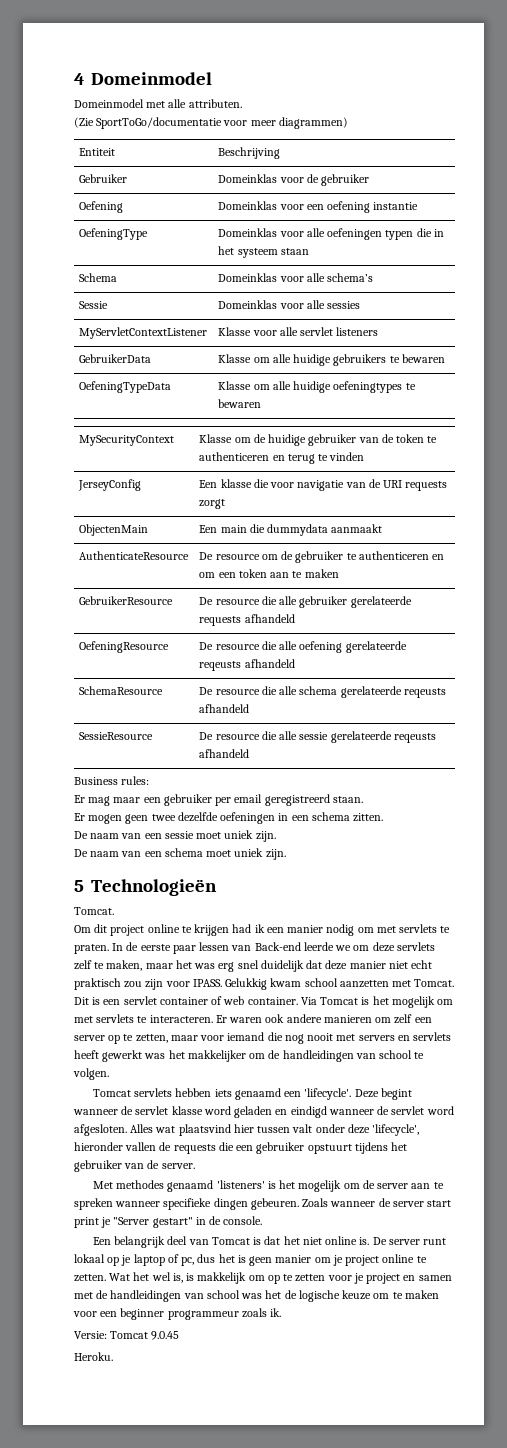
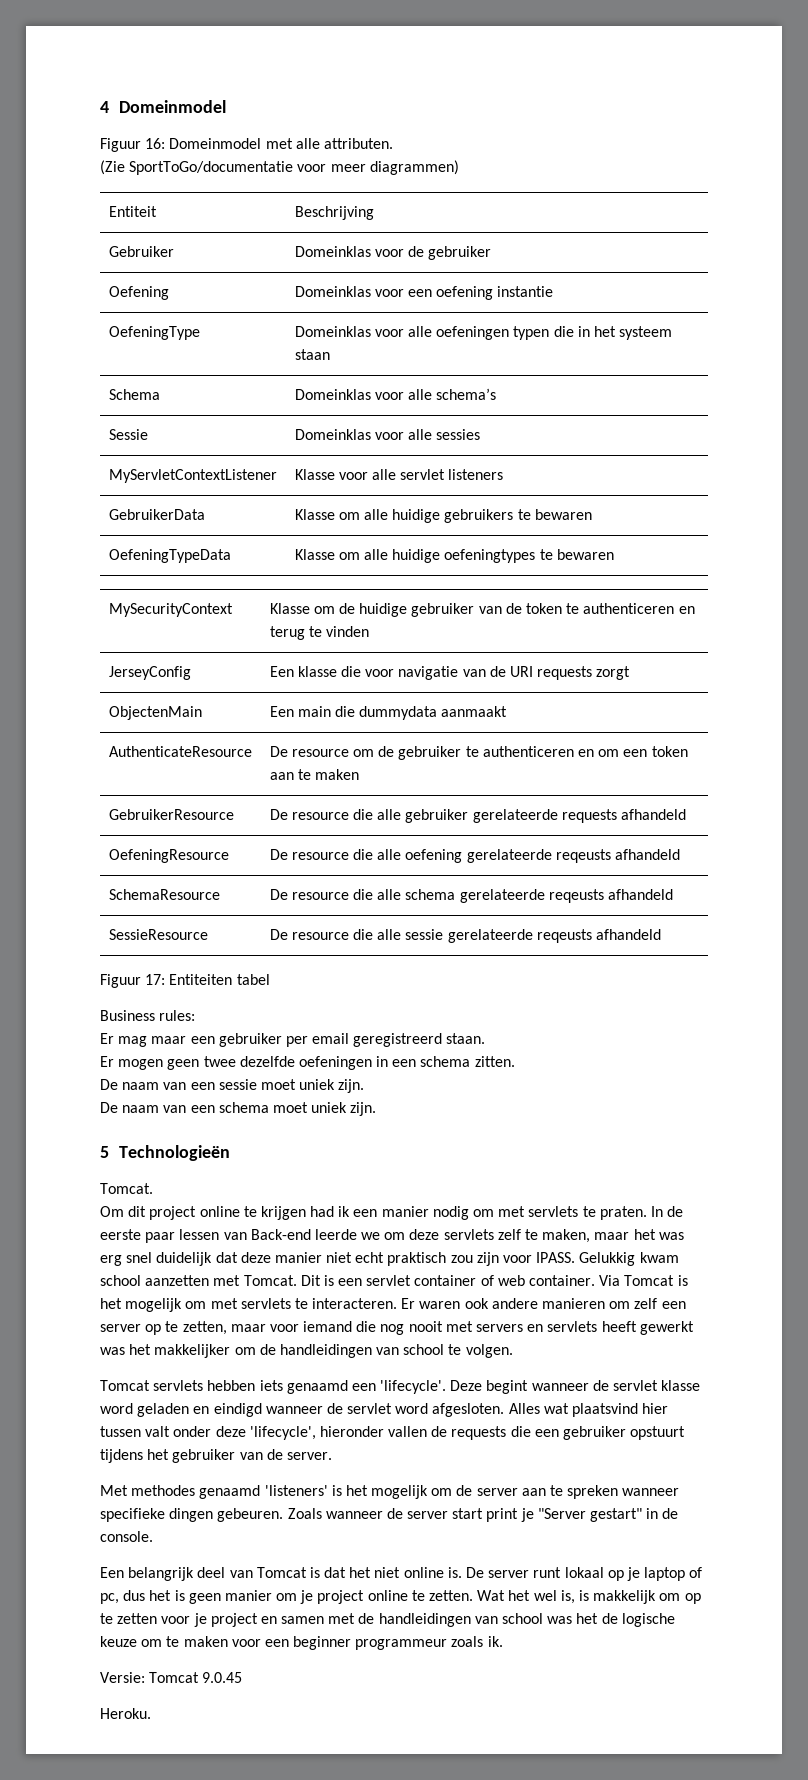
(212, 78) none -> [100,138,166,152] Figuur 16:
(250, 753) none -> [100,974,270,988] // Figuur 17: Entiteiten tabel

